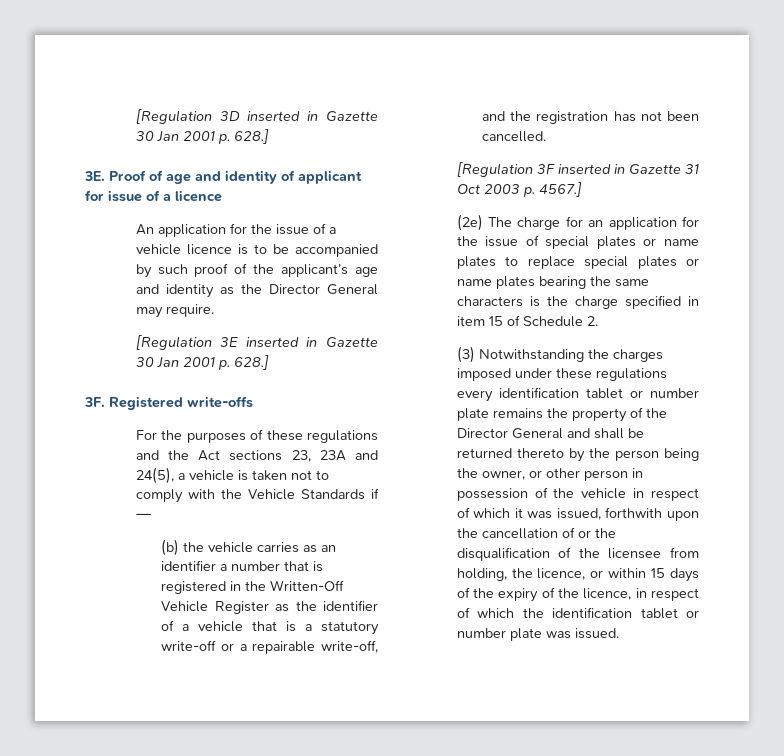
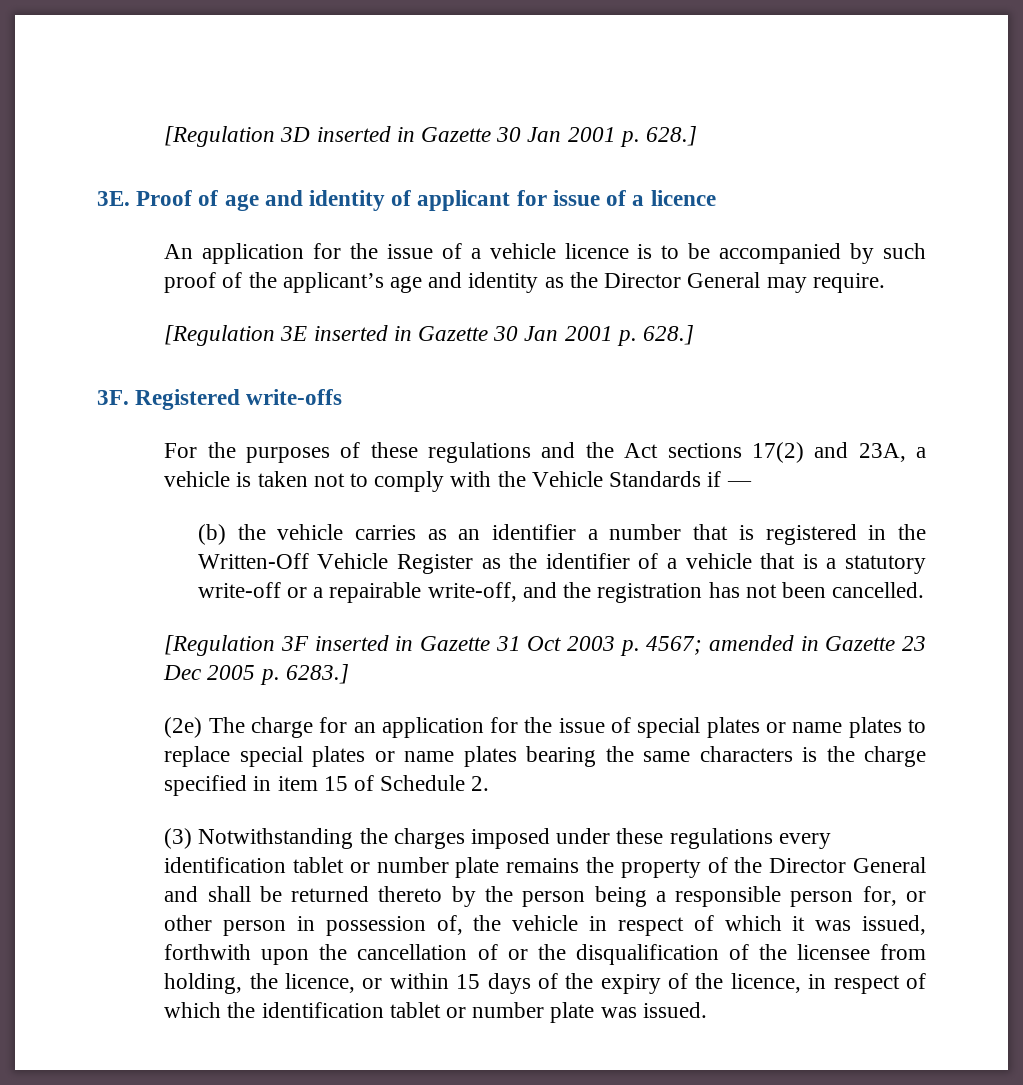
[291,450,379,462] [135,467,174,484] 23, 23A and 24(5), -> [751,442,906,463] 17(2) and 23A,
[538,182,582,197] 4567.] -> [646,635,927,655] [163,664,349,685] 4567; amended in Gazette 23 Dec 2005 p. 6283.]
[456,468,525,480] the owner, -> [655,886,897,907] a responsible person for,
[534,487,548,498] of -> [436,915,463,935] of,

